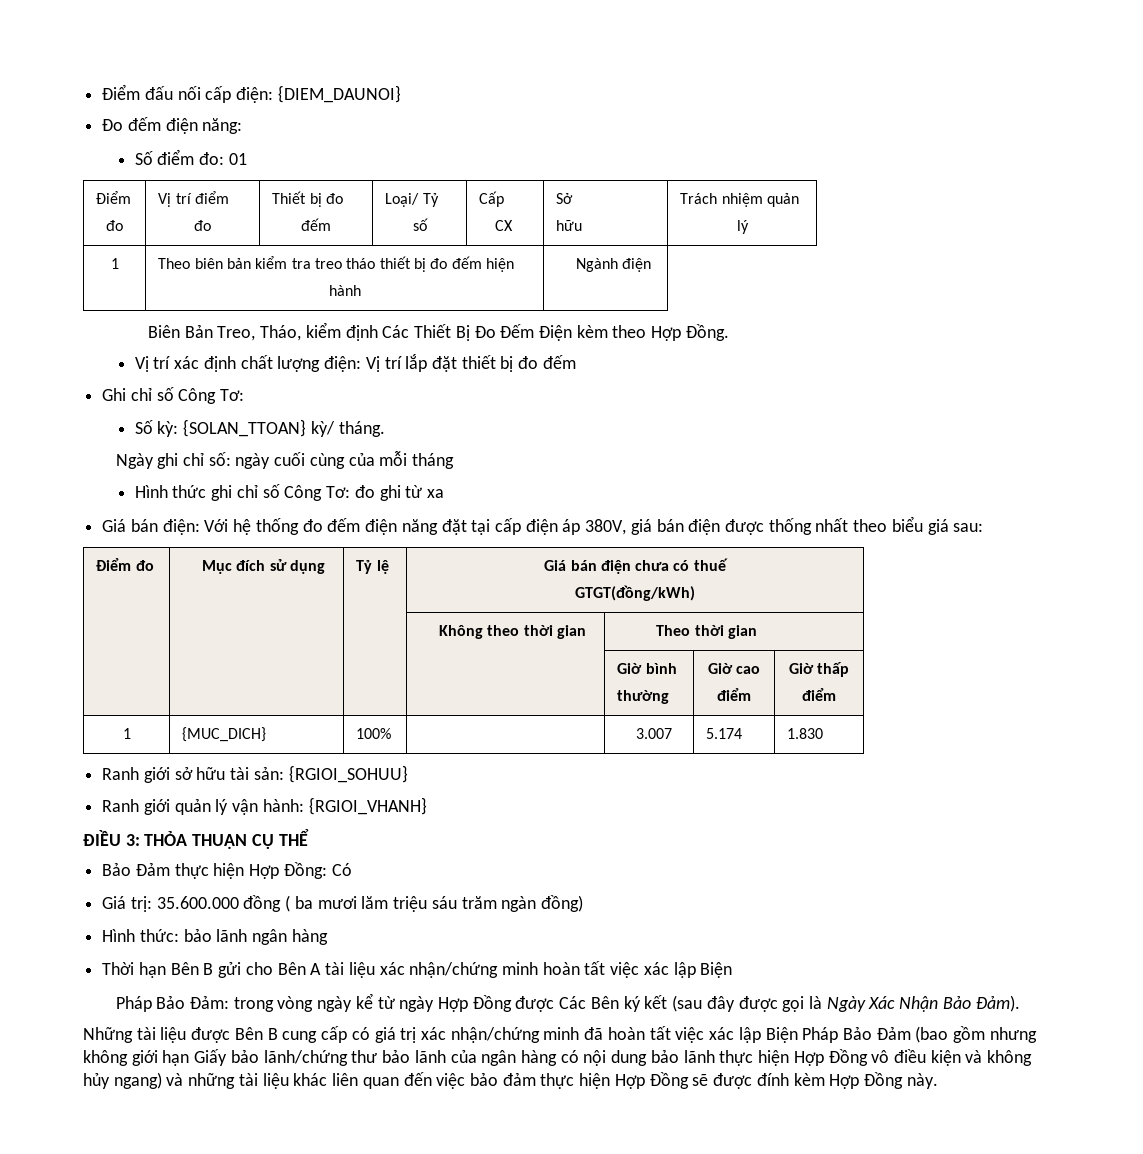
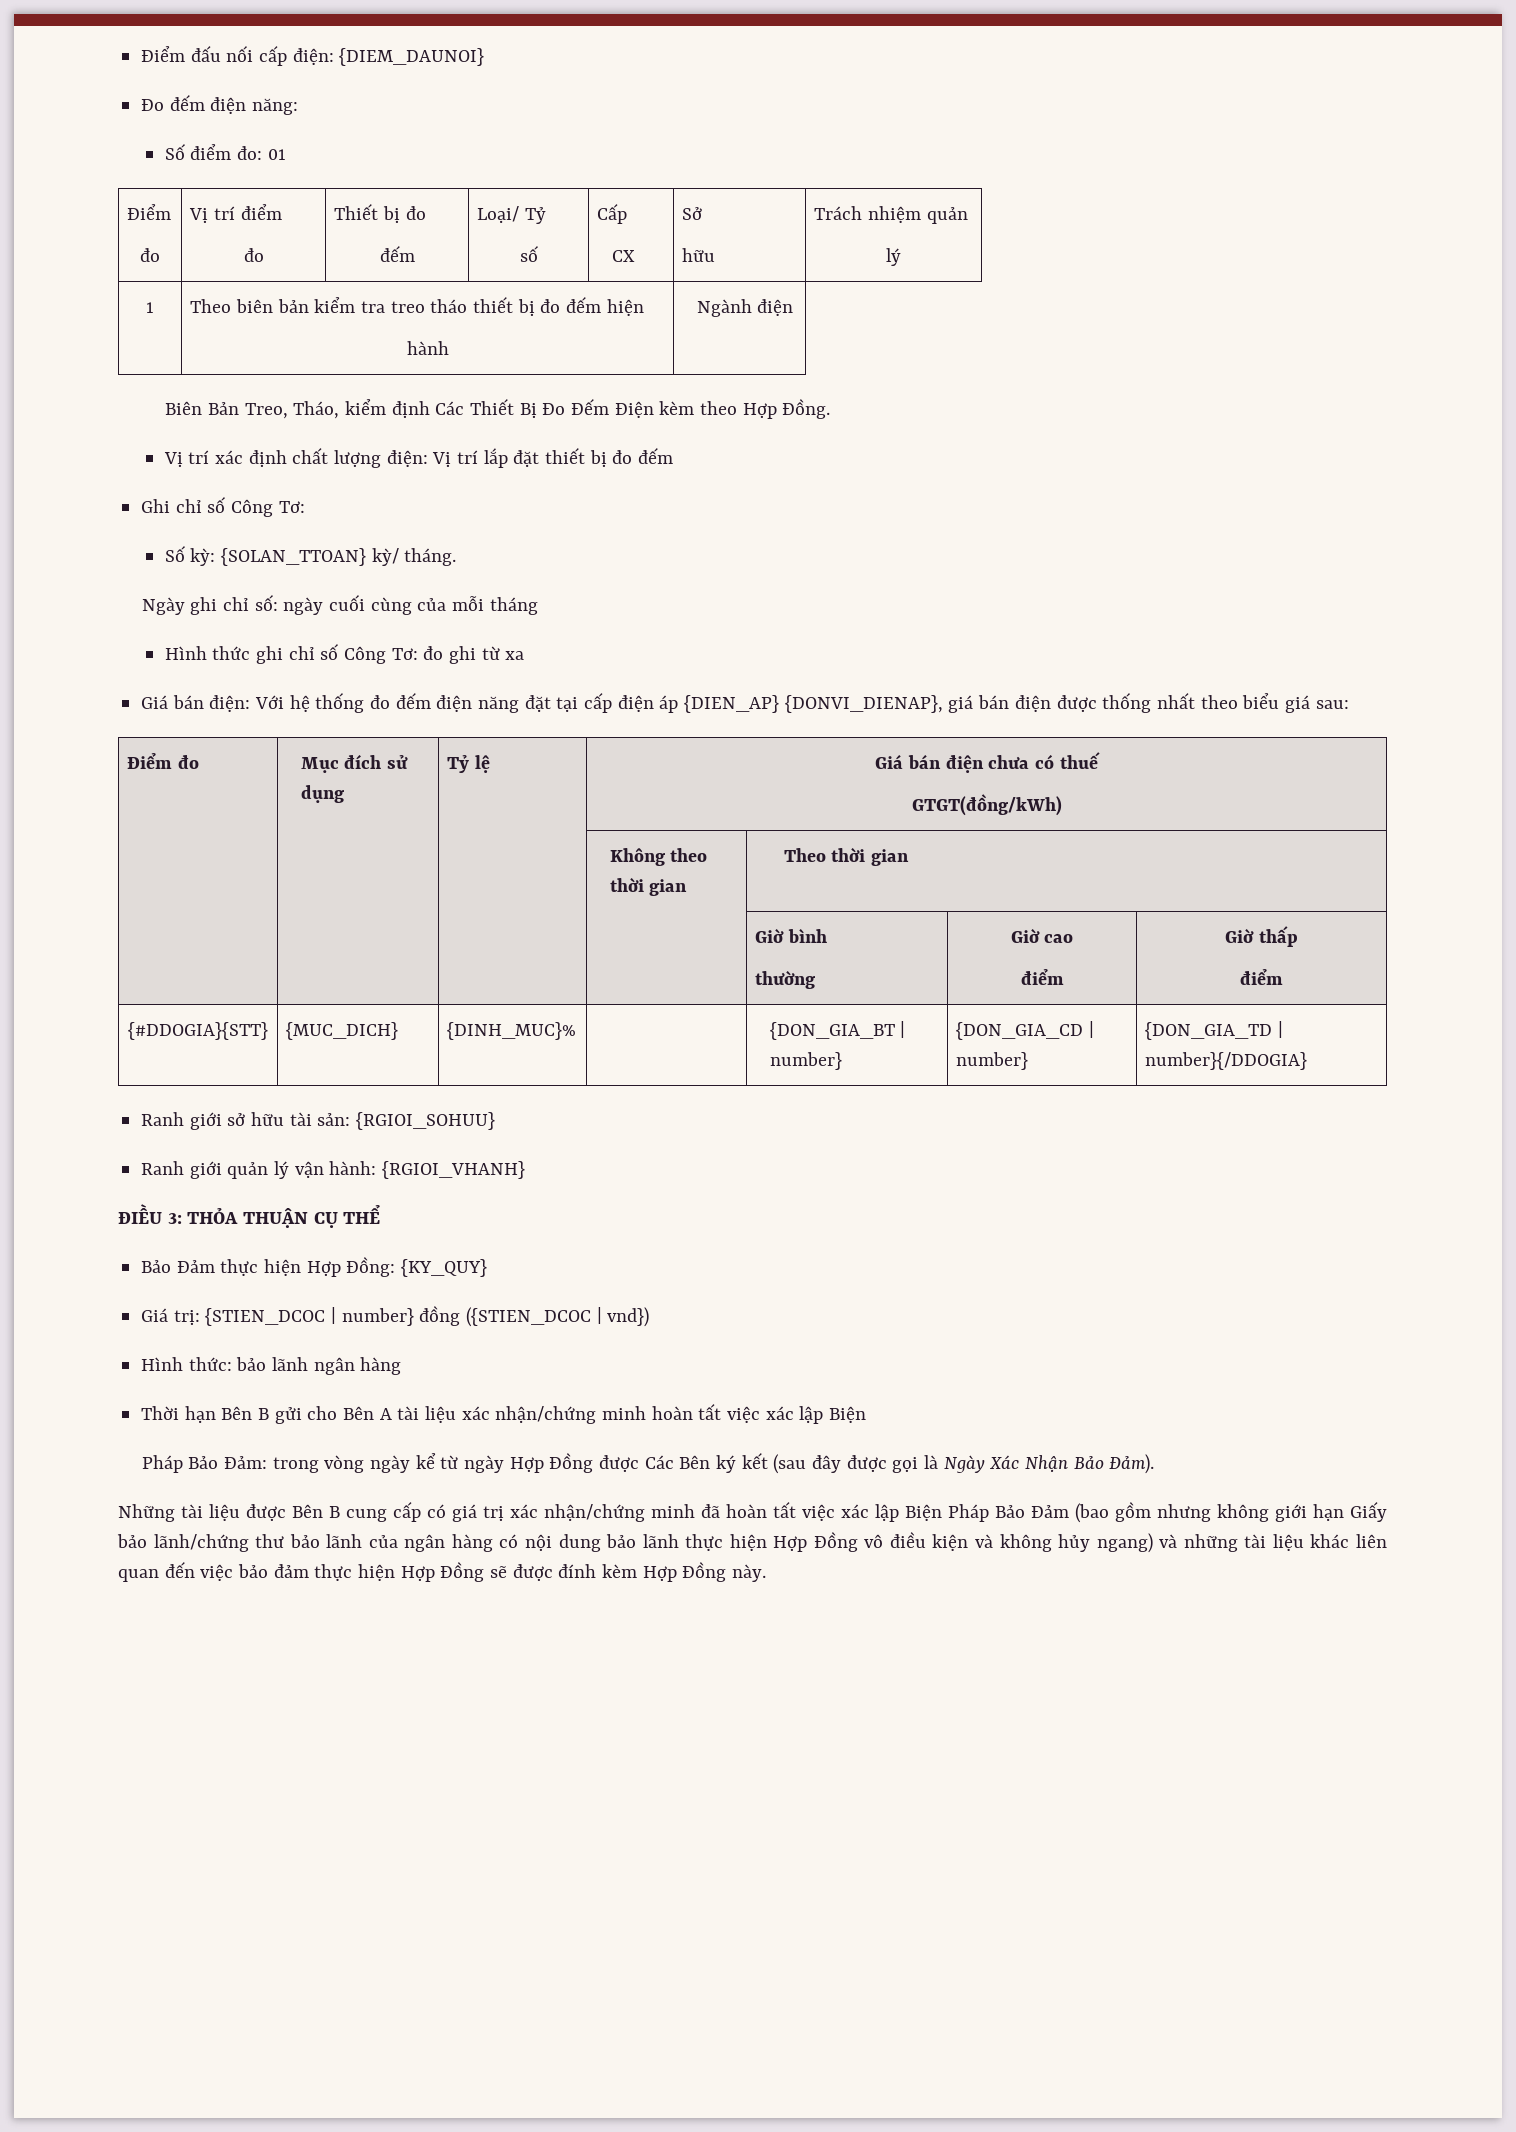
[585,519,627,535] 380V, -> [684,695,943,713] {DIEN_AP} {DONVI_DIENAP},
[122,728,131,739] 1 -> [128,1022,268,1040] {#DDOGIA}{STT}
[356,728,392,739] [636,728,673,739] [706,728,743,739] [787,728,824,739] 100% | | 3.007 | 5.174 | 1.830 -> [447,1022,577,1040] [769,1021,906,1040] [769,1052,842,1070] [956,1021,1095,1040] [956,1052,1029,1070] [1145,1021,1284,1040] [1145,1052,1308,1070] {DINH_MUC}% | | {DON_GIA_BT | number} | {DON_GIA_CD | number} | {DON_GIA_TD | number}{/DDOGIA}
[331,863,352,876] Có -> [401,1259,488,1277] {KY_QUY}
[156,895,583,912] 35.600.000 đồng ( ba mươi lăm triệu sáu trăm ngàn đồng) -> [205,1306,650,1327] {STIEN_DCOC | number} đồng ({STIEN_DCOC | vnd})

